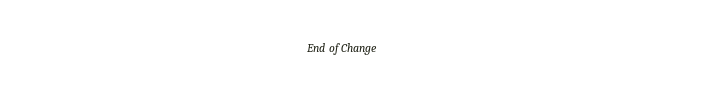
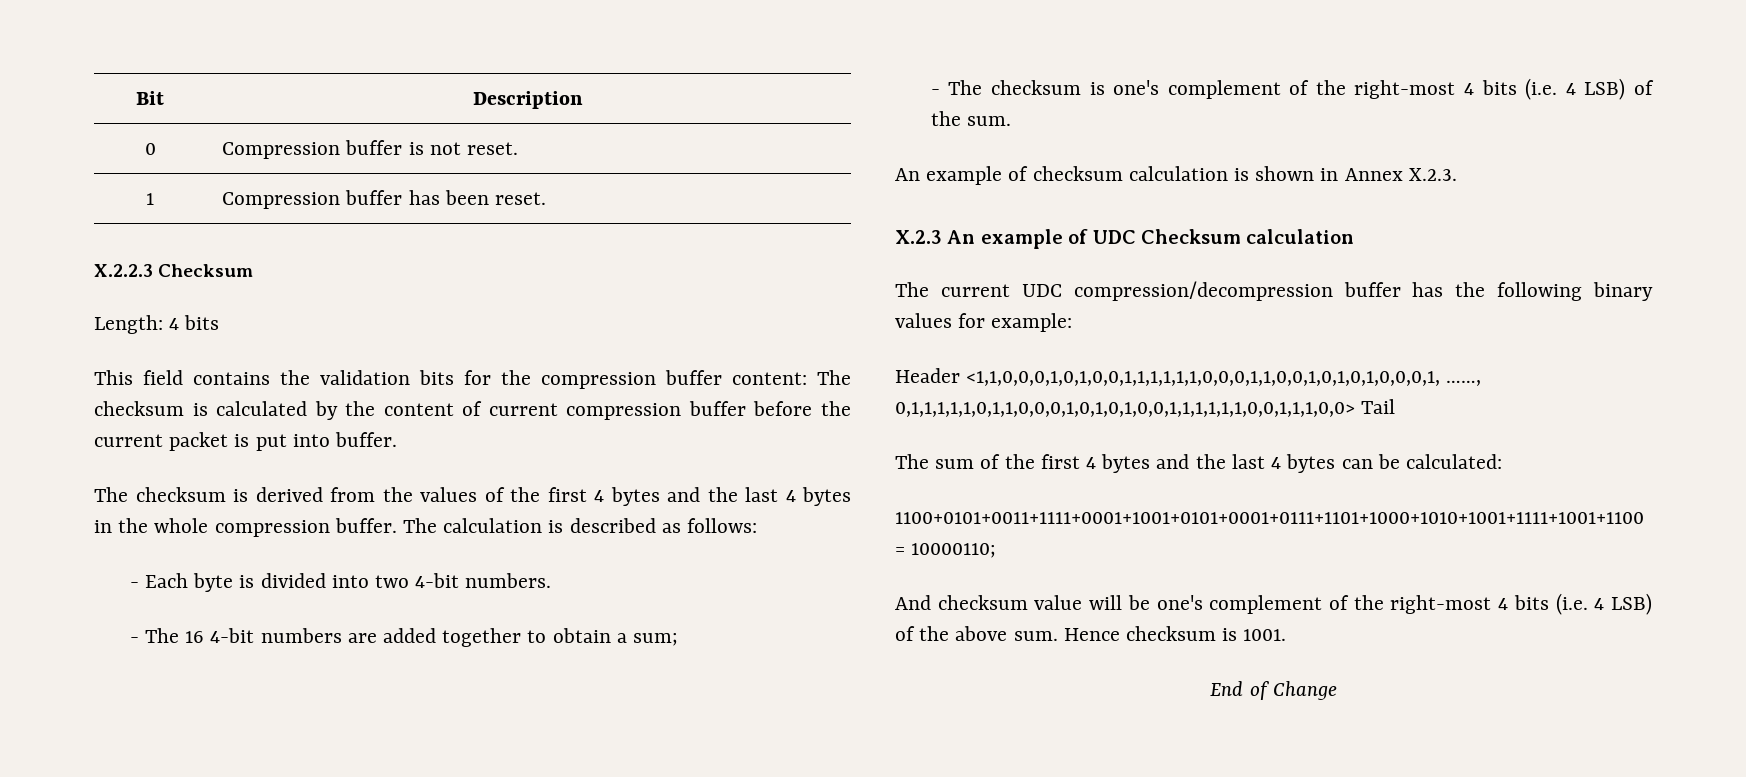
(306, 47) none -> [136,91,164,105] [473,91,583,109] [144,143,156,155] [222,140,519,159] [146,193,154,205] [222,190,547,209] [94,264,254,277] [94,315,220,334] [94,370,851,389] [94,401,851,420] [94,432,398,451] [94,487,851,506] [94,518,758,537] [129,573,552,592] [129,628,679,647] [930,78,1655,100] [930,111,1011,126] [895,166,1457,185] [895,229,1355,249] [895,281,1653,301] [895,313,1073,332] [895,368,1482,386] [895,399,1396,417] [895,454,1502,473] [895,512,1644,524] [895,543,997,558] [895,593,1652,615] [895,626,1287,641] Bit | Description // 0 | Compression buffer is not reset. // 1 | Compression buffer has been reset. // X.2.2.3 Checksum // Length: 4 bits // This field contains the validation bits for the compression buffer content: The checksum is calculated by the content of current compression buffer before the current packet is put into buffer. // The checksum is derived from the values of the first 4 bytes and the last 4 bytes in the whole compression buffer. The calculation is described as follows: // - Each byte is divided into two 4-bit numbers. // - The 16 4-bit numbers are added together to obtain a sum; // - The checksum is one's complement of the right-most 4 bits (i.e. 4 LSB) of the sum. // An example of checksum calculation is shown in Annex X.2.3. // X.2.3 An example of UDC Checksum calculation // The current UDC compression/decompression buffer has the following binary values for example: // Header <1,1,0,0,0,1,0,1,0,0,1,1,1,1,1,1,0,0,0,1,1,0,0,1,0,1,0,1,0,0,0,1, ……, 0,1,1,1,1,1,0,1,1,0,0,0,1,0,1,0,1,0,0,1,1,1,1,1,1,0,0,1,1,1,0,0> Tail // The sum of the first 4 bytes and the last 4 bytes can be calculated: // 1100+0101+0011+1111+0001+1001+0101+0001+0111+1101+1000+1010+1001+1111+1001+1100 = 10000110; // And checksum value will be one's complement of the right-most 4 bits (i.e. 4 LSB) of the above sum. Hence checksum is 1001. //

